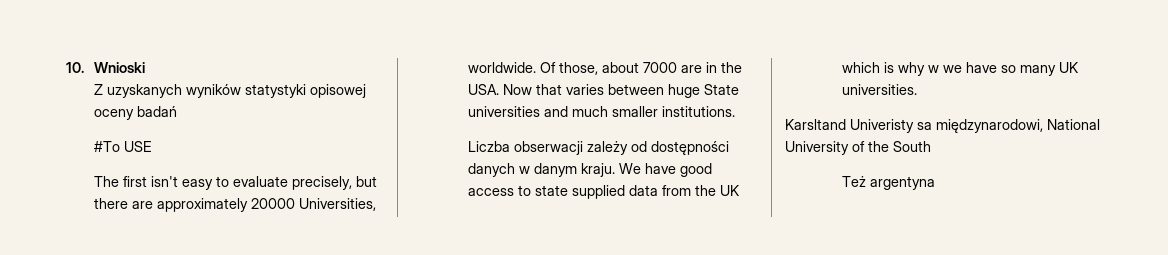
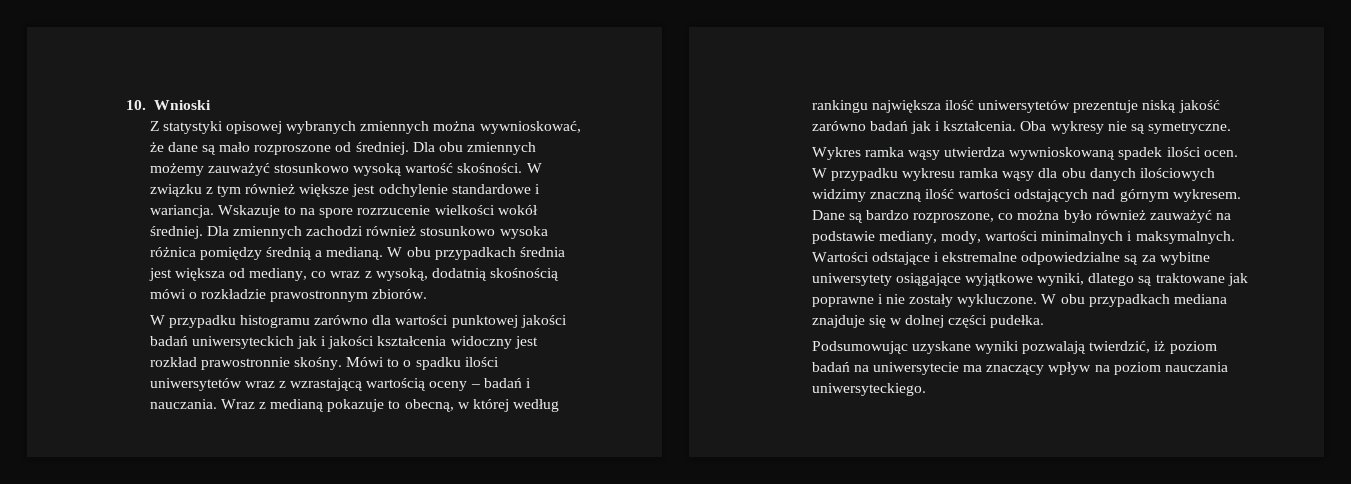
[107,84,367,98] [94,106,178,120] [94,141,152,152] [94,176,378,190] [94,198,377,212] [468,62,743,75] [468,84,740,98] [468,106,736,117] [468,141,730,155] [468,163,713,177] [468,185,741,199] [842,62,1080,76] [842,84,918,95] [785,119,1100,133] [785,141,931,155] [842,176,936,190] uzyskanych wyników statystyki opisowej oceny badań // #To USE // The first isn't easy to evaluate precisely, but there are approximately 20000 Universities, worldwide. Of those, about 7000 are in the USA. Now that varies between huge State universities and much smaller institutions. // Liczba obserwacji zależy od dostępności danych w danym kraju. We have good access to state supplied data from the UK which is why w we have so many UK universities. // Karsltand Univeristy sa międzynarodowi, National University of the South // Też argentyna -> [162,121,581,134] [149,142,537,155] [149,163,542,176] [149,184,541,197] [149,205,538,218] [149,226,548,239] [149,247,566,260] [148,268,560,281] [149,289,428,302] [149,315,567,328] [149,336,538,349] [149,357,499,370] [149,378,532,391] [149,399,560,412] [811,100,1220,113] [811,121,1232,134] [811,147,1238,160] [811,168,1216,181] [811,189,1241,202] [811,210,1232,223] [811,231,1235,244] [811,252,1210,265] [811,273,1248,286] [811,294,1228,307] [811,315,1045,328] [811,341,1217,354] [811,362,1229,375] [811,383,926,396] statystyki opisowej wybranych zmiennych można wywnioskować, że dane są mało rozproszone od średniej. Dla obu zmiennych możemy zauważyć stosunkowo wysoką wartość skośności. W związku z tym również większe jest odchylenie standardowe i wariancja. Wskazuje to na spore rozrzucenie wielkości wokół średniej. Dla zmiennych zachodzi również stosunkowo wysoka różnica pomiędzy średnią a medianą. W obu przypadkach średnia jest większa od mediany, co wraz z wysoką, dodatnią skośnością mówi o rozkładzie prawostronnym zbiorów. // W przypadku histogramu zarówno dla wartości punktowej jakości badań uniwersyteckich jak i jakości kształcenia widoczny jest rozkład prawostronnie skośny. Mówi to o spadku ilości uniwersytetów wraz z wzrastającą wartością oceny – badań i nauczania. Wraz z medianą pokazuje to obecną, w której według rankingu największa ilość uniwersytetów prezentuje niską jakość zarówno badań jak i kształcenia. Oba wykresy nie są symetryczne. // Wykres ramka wąsy utwierdza wywnioskowaną spadek ilości ocen. W przypadku wykresu ramka wąsy dla obu danych ilościowych widzimy znaczną ilość wartości odstających nad górnym wykresem. Dane są bardzo rozproszone, co można było również zauważyć na podstawie mediany, mody, wartości minimalnych i maksymalnych. Wartości odstające i ekstremalne odpowiedzialne są za wybitne uniwersytety osiągające wyjątkowe wyniki, dlatego są traktowane jak poprawne i nie zostały wykluczone. W obu przypadkach mediana znajduje się w dolnej części pudełka. // Podsumowując uzyskane wyniki pozwalają twierdzić, iż poziom badań na uniwersytecie ma znaczący wpływ na poziom nauczania uniwersyteckiego.

